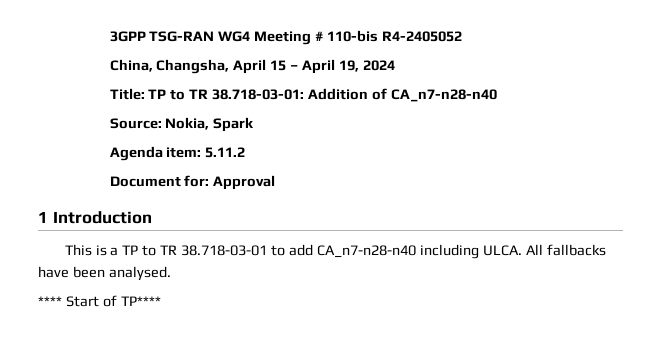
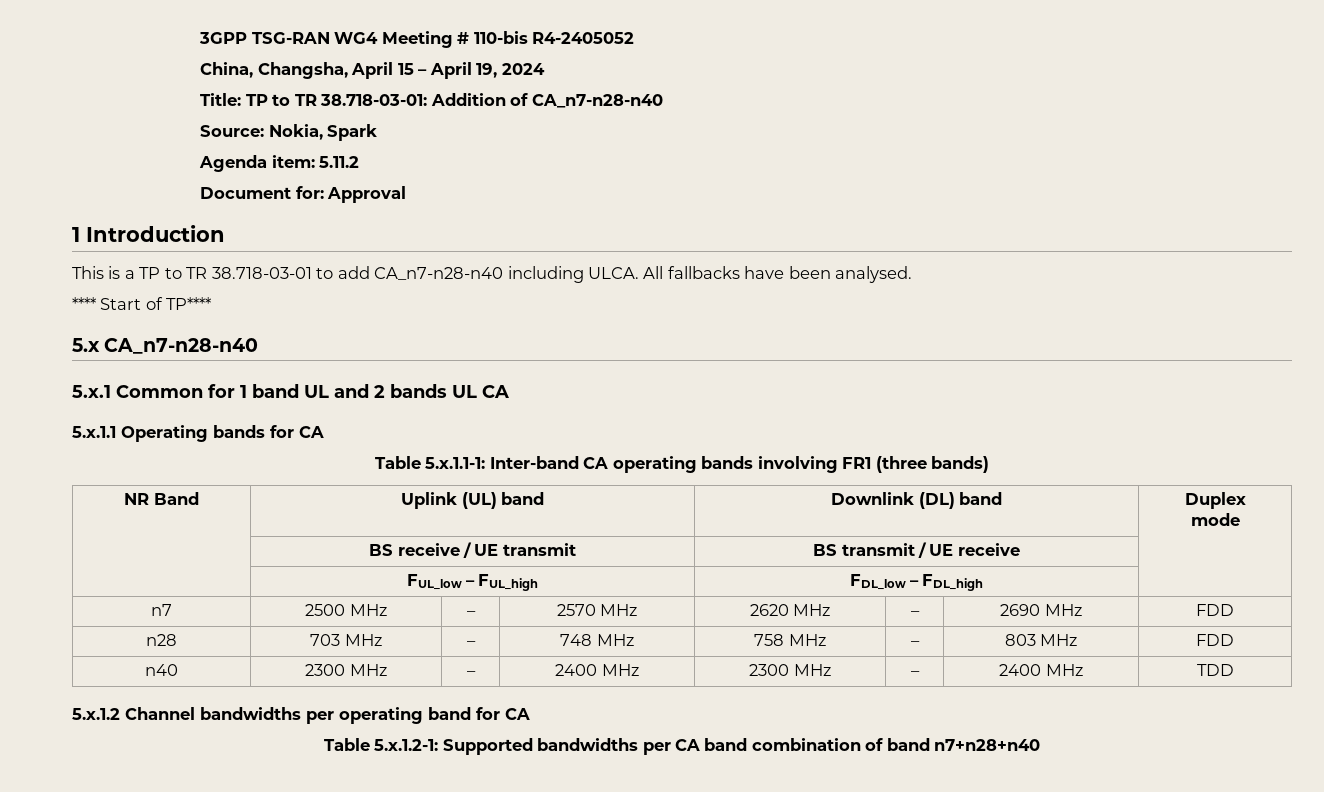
(161, 301) none -> [72,338,259,354] [72,384,509,398] [72,425,324,442] [374,456,990,473] [124,492,199,505] [401,492,544,509] [831,492,1002,509] [1184,492,1246,509] [1190,513,1240,526] [369,542,576,558] [813,542,1020,558] [406,574,539,591] [849,574,984,591] [151,604,172,616] [305,604,387,616] [466,611,476,616] [556,604,638,616] [749,604,831,616] [910,611,920,616] [1000,604,1082,616] [1196,604,1234,616] [146,634,177,646] [310,634,382,646] [466,641,476,646] [560,634,634,646] [754,634,826,646] [910,641,920,646] [1004,634,1078,646] [1196,634,1234,646] [145,664,178,676] [305,664,387,676] [466,671,476,676] [555,664,639,676] [749,664,831,676] [910,671,920,676] [999,664,1083,676] [1196,664,1234,676] [72,707,530,724] [323,738,1041,755] // 5.x CA_n7-n28-n40 // 5.x.1 Common for 1 band UL and 2 bands UL CA // 5.x.1.1 Operating bands for CA // Table 5.x.1.1-1: Inter-band CA operating bands involving FR1 (three bands) // NR Band | Uplink (UL) band | Downlink (DL) band | Duplex // mode // | BS receive / UE transmit | BS transmit / UE receive | // | FUL_low – FUL_high | FDL_low – FDL_high | // n7 | 2500 MHz | – | 2570 MHz | 2620 MHz | – | 2690 MHz | FDD // n28 | 703 MHz | – | 748 MHz | 758 MHz | – | 803 MHz | FDD // n40 | 2300 MHz | – | 2400 MHz | 2300 MHz | – | 2400 MHz | TDD // 5.x.1.2 Channel bandwidths per operating band for CA // Table 5.x.1.2-1: Supported bandwidths per CA band combination of band n7+n28+n40

